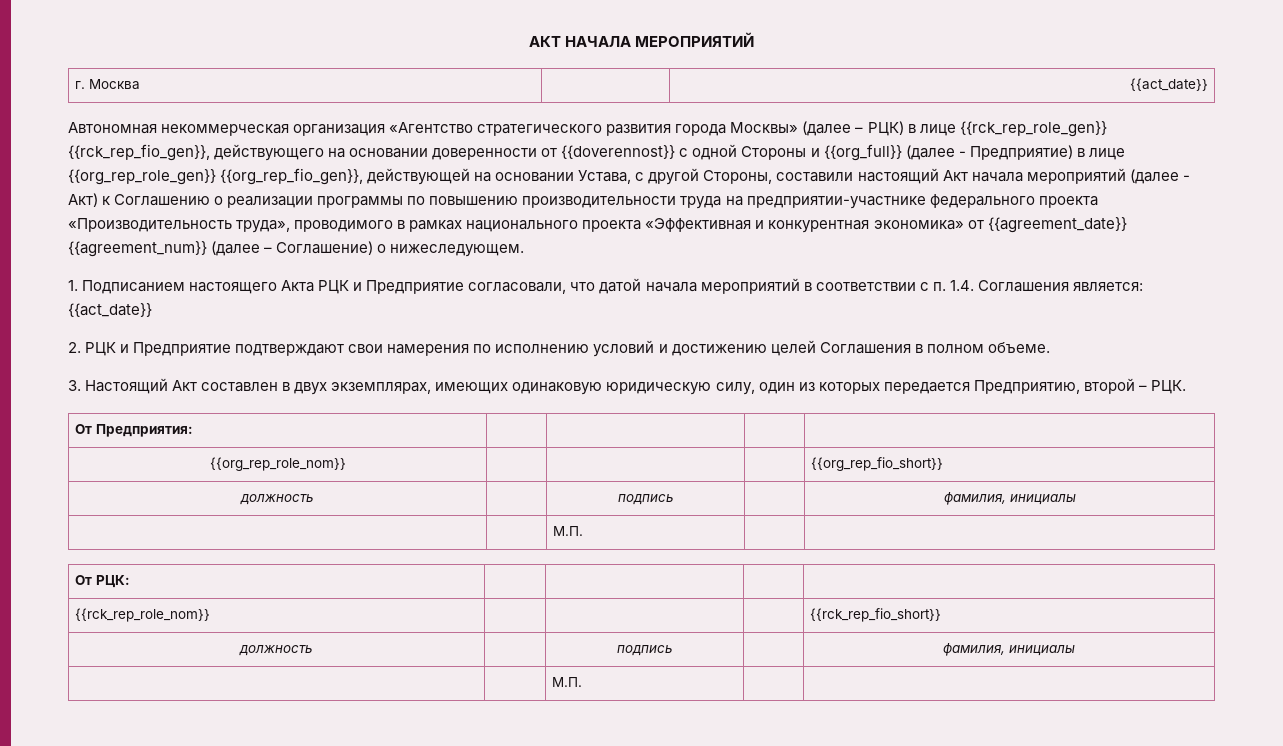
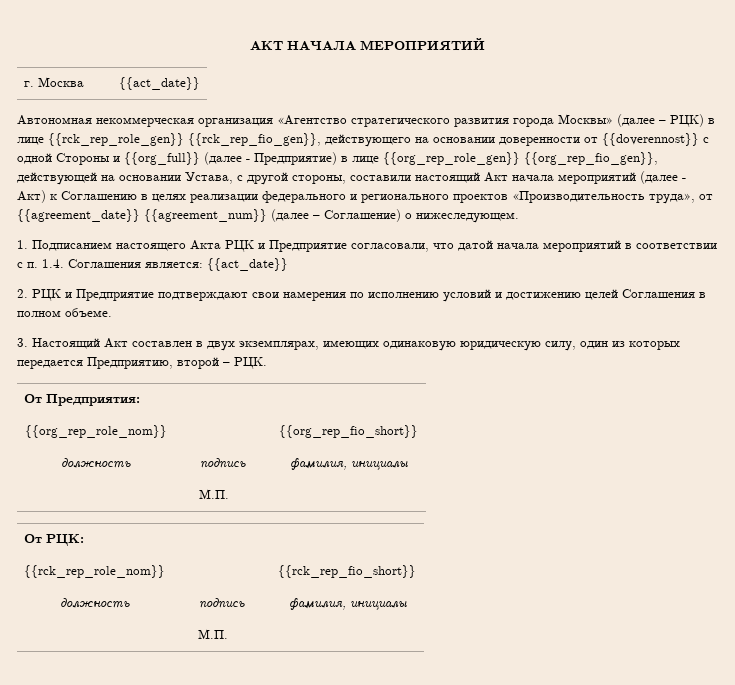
[703,170,773,184] Стороны, -> [292,175,346,184] стороны,
[214,194,1098,209] [68,218,964,233] о реализации программы по повышению производительности труда на предприятии-участнике федерального проекта «Производительность труда», проводимого в рамках национального проекта «Эффективная и конкурентная экономика» -> [141,191,695,204] в целях реализации федерального и регионального проектов «Производительность труда»,

